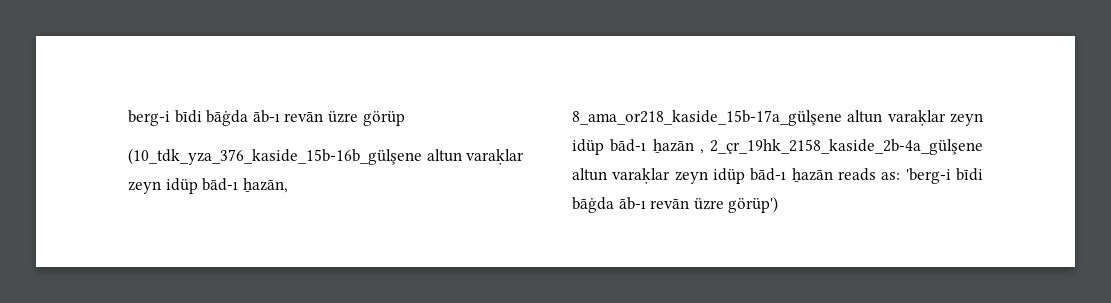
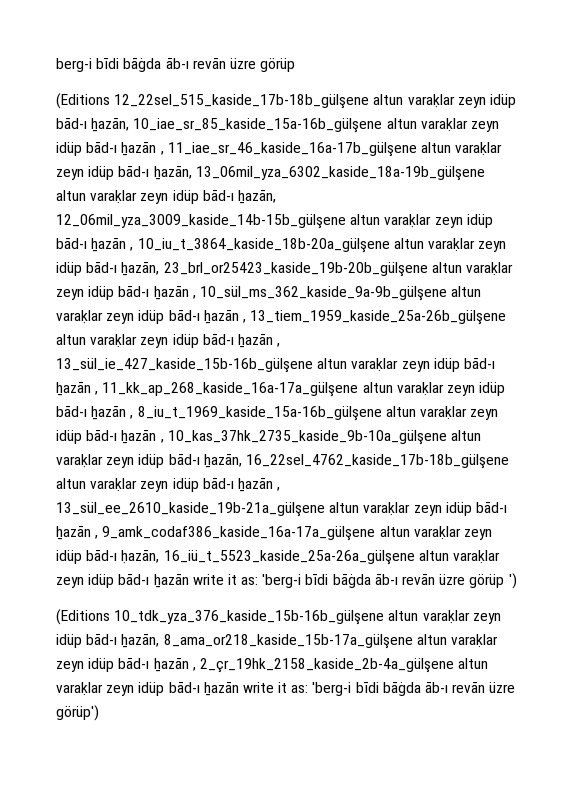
[128,148,422,165] (10_tdk_yza_376_kaside_15b-16b_gülşene -> [56,93,516,109] [56,118,499,133] [56,142,503,157] [56,166,485,181] [56,190,276,204] [56,214,493,229] [56,238,507,253] [56,262,513,277] [56,286,482,301] [56,310,507,325] [56,334,281,348] [56,358,495,373] [56,382,506,397] [56,406,499,421] [56,430,481,445] [56,454,509,469] [56,478,281,492] [56,502,507,517] [56,526,492,541] [56,550,500,565] [56,573,517,589] [56,609,385,625] (Editions 12_22sel_515_kaside_17b-18b_gülşene altun varaḳlar zeyn idüp bād-ı ẖazān, 10_iae_sr_85_kaside_15a-16b_gülşene altun varaḳlar zeyn idüp bād-ı ẖazān , 11_iae_sr_46_kaside_16a-17b_gülşene altun varaḳlar zeyn idüp bād-ı ẖazān, 13_06mil_yza_6302_kaside_18a-19b_gülşene altun varaḳlar zeyn idüp bād-ı ẖazān, 12_06mil_yza_3009_kaside_14b-15b_gülşene altun varaḳlar zeyn idüp bād-ı ẖazān , 10_iu_t_3864_kaside_18b-20a_gülşene altun varaḳlar zeyn idüp bād-ı ẖazān, 23_brl_or25423_kaside_19b-20b_gülşene altun varaḳlar zeyn idüp bād-ı ẖazān , 10_sül_ms_362_kaside_9a-9b_gülşene altun varaḳlar zeyn idüp bād-ı ẖazān , 13_tiem_1959_kaside_25a-26b_gülşene altun varaḳlar zeyn idüp bād-ı ẖazān , 13_sül_ie_427_kaside_15b-16b_gülşene altun varaḳlar zeyn idüp bād-ı ẖazān , 11_kk_ap_268_kaside_16a-17a_gülşene altun varaḳlar zeyn idüp bād-ı ẖazān , 8_iu_t_1969_kaside_15a-16b_gülşene altun varaḳlar zeyn idüp bād-ı ẖazān , 10_kas_37hk_2735_kaside_9b-10a_gülşene altun varaḳlar zeyn idüp bād-ı ẖazān, 16_22sel_4762_kaside_17b-18b_gülşene altun varaḳlar zeyn idüp bād-ı ẖazān , 13_sül_ee_2610_kaside_19b-21a_gülşene altun varaḳlar zeyn idüp bād-ı ẖazān , 9_amk_codaf386_kaside_16a-17a_gülşene altun varaḳlar zeyn idüp bād-ı ḥazān, 16_iü_t_5523_kaside_25a-26a_gülşene altun varaḳlar zeyn idüp bād-ı ẖazān write it as: 'berg-i bīdi bāġda āb-ı revān üzre görüp ') // (Editions 10_tdk_yza_376_kaside_15b-16b_gülşene
[838,168,876,181] reads -> [242,682,288,693] write it

